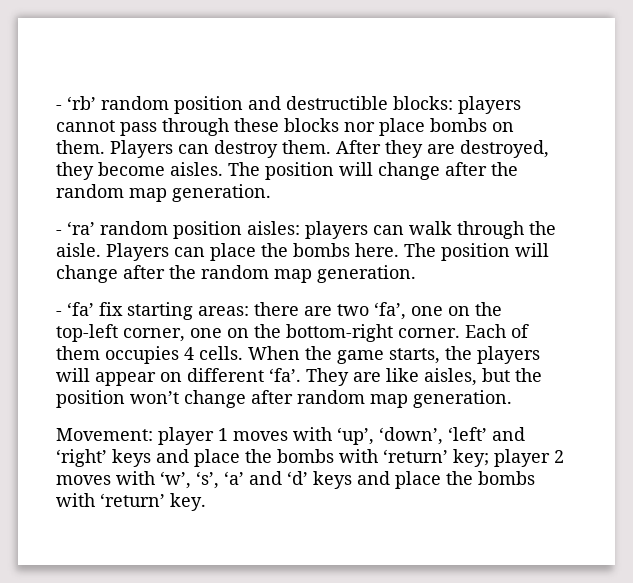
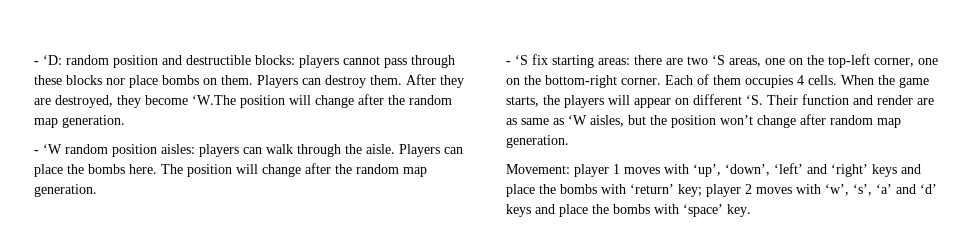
[56,96,96,110] - ‘rb’ -> [34,55,62,65] - ‘D:
[170,162,518,180] [56,184,271,202] [56,221,95,235] aisles. The position will change after the random map generation. // - ‘ra’ -> [192,94,452,108] [34,115,125,128] [34,144,62,154] ‘W.The position will change after the random map generation. // - ‘W
[67,302,94,316] ‘fa’ -> [515,55,528,65] ‘S
[374,302,406,320] ‘fa’, -> [712,55,761,67] ‘S areas,
[269,368,419,386] ‘fa’. They are like -> [746,94,934,105] [506,115,587,125] ‘S. Their function and render are as same as ‘W
[100,493,165,507] ‘return’ -> [683,204,723,217] ‘space’

